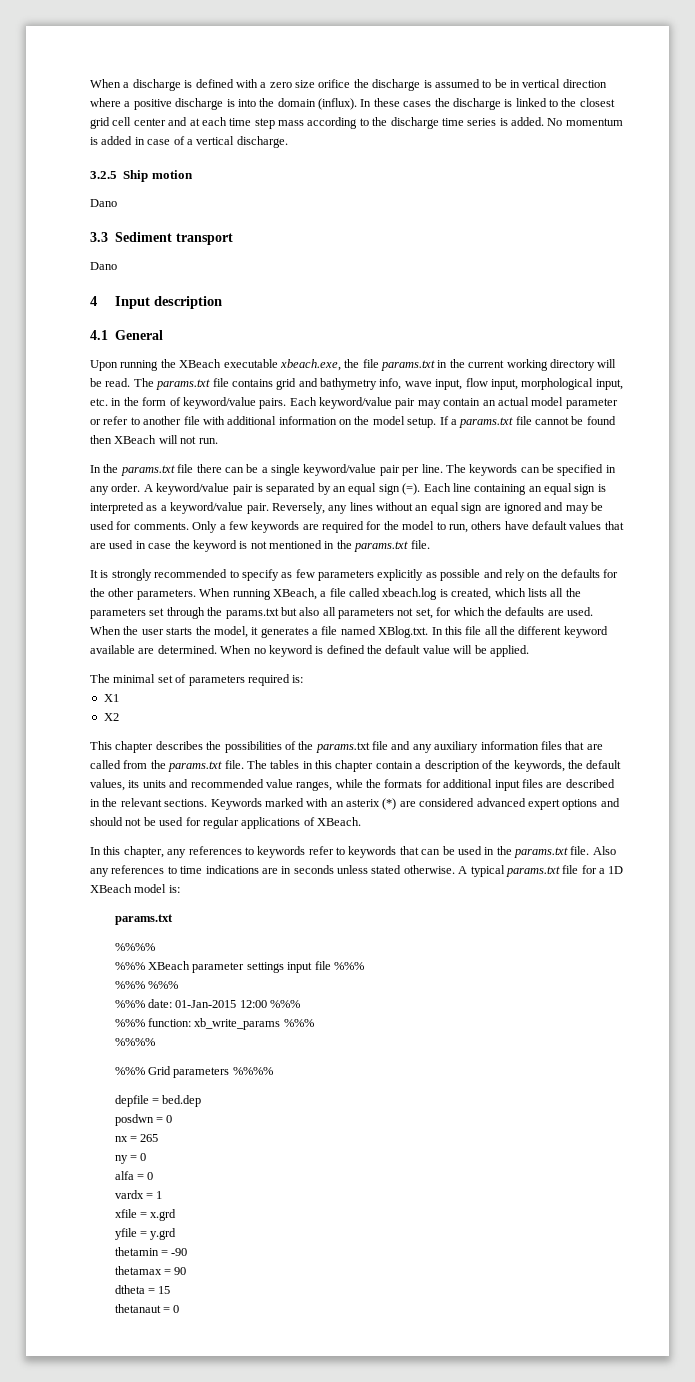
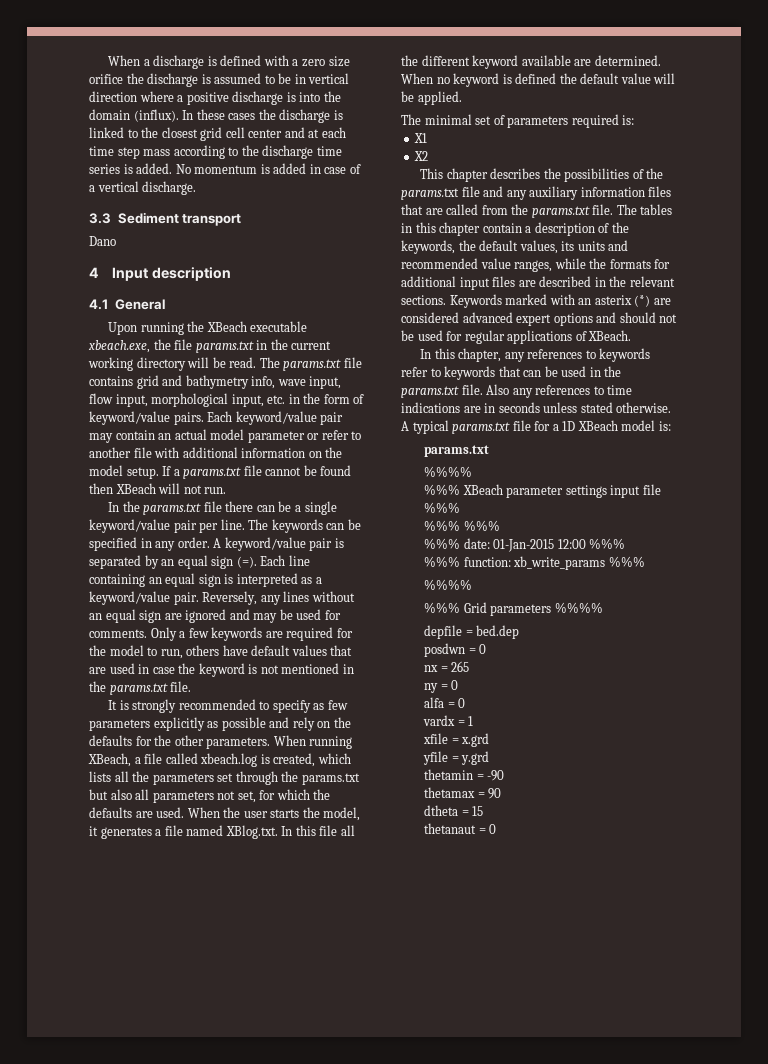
[90,170,193,182] [90,199,117,207] // 3.2.5 Ship motion // Dano -> (197, 188) none

